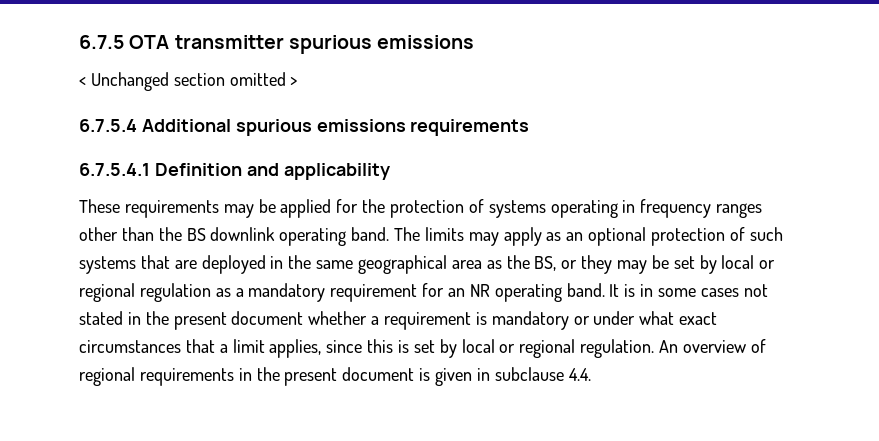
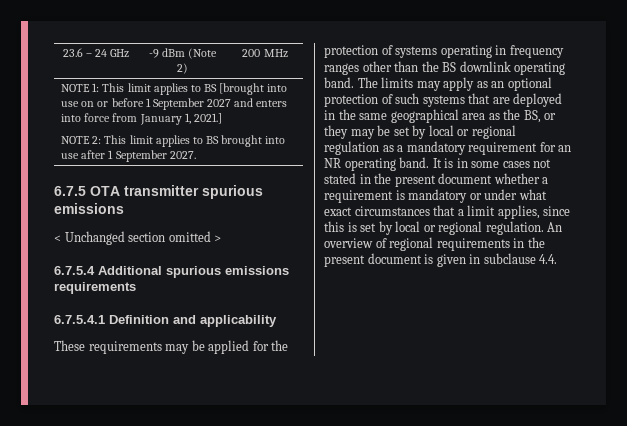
(79, 42) none -> [62,48,130,58] [148,48,218,59] [177,63,188,74] [242,49,288,58] [61,83,288,95] [61,98,288,110] [61,113,222,125] [61,135,286,147] [61,150,196,162] 23.6 – 24 GHz | -9 dBm (Note 2) | 200 MHz // NOTE 1: This limit applies to BS [brought into use on or before 1 September 2027 and enters into force from January 1, 2021.] // NOTE 2: This limit applies to BS brought into use after 1 September 2027. //

